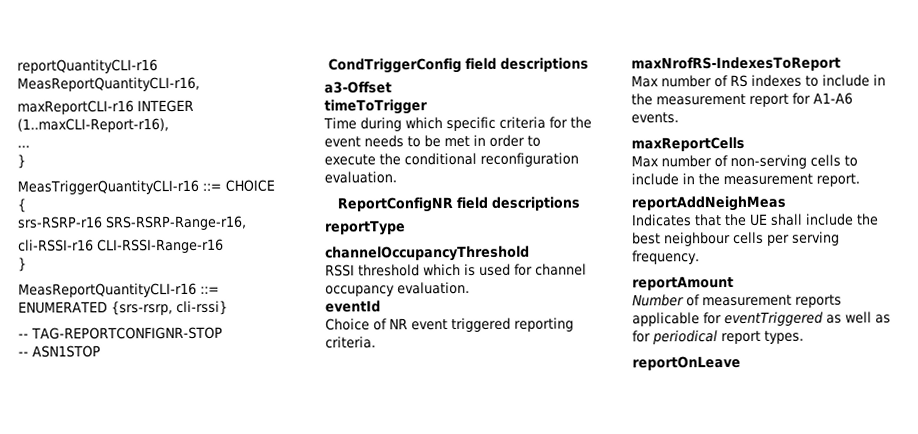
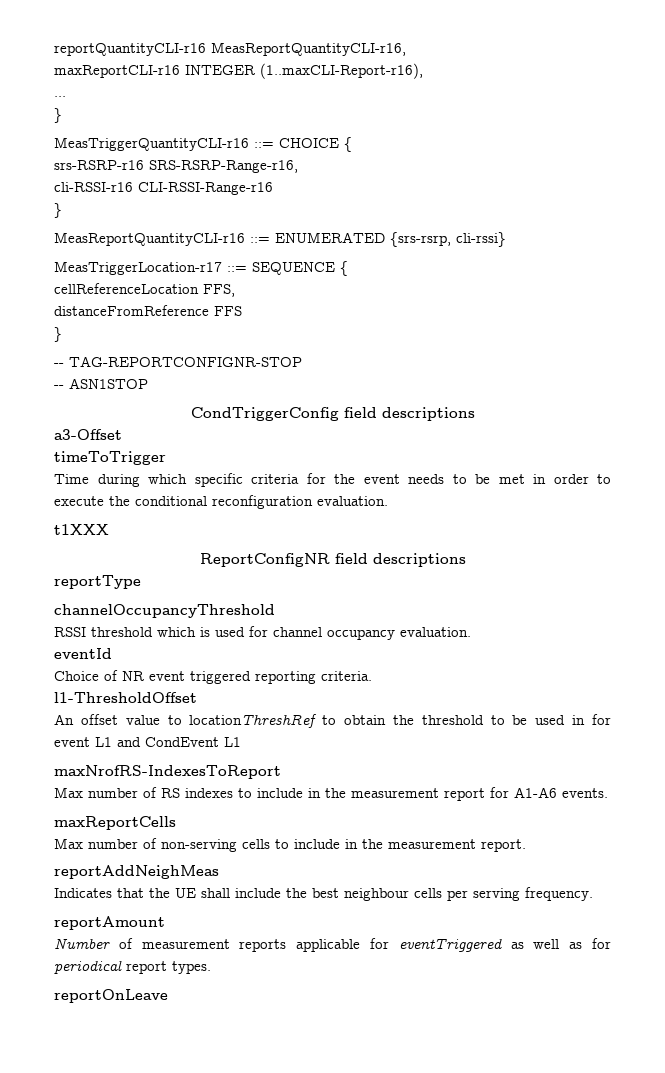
(228, 308) none -> [54,261,348,276] [54,283,235,297] [54,305,242,316] [54,327,62,342] // MeasTriggerLocation-r17 ::= SEQUENCE { // cellReferenceLocation FFS, // distanceFromReference FFS // }
(397, 177) none -> [54,524,109,535] // t1XXX
(376, 342) none -> [54,692,197,703] [54,714,612,728] [54,737,241,747] // l1-ThresholdOffset // An offset value to locationThreshRef to obtain the threshold to be used in for event L1 and CondEvent L1

